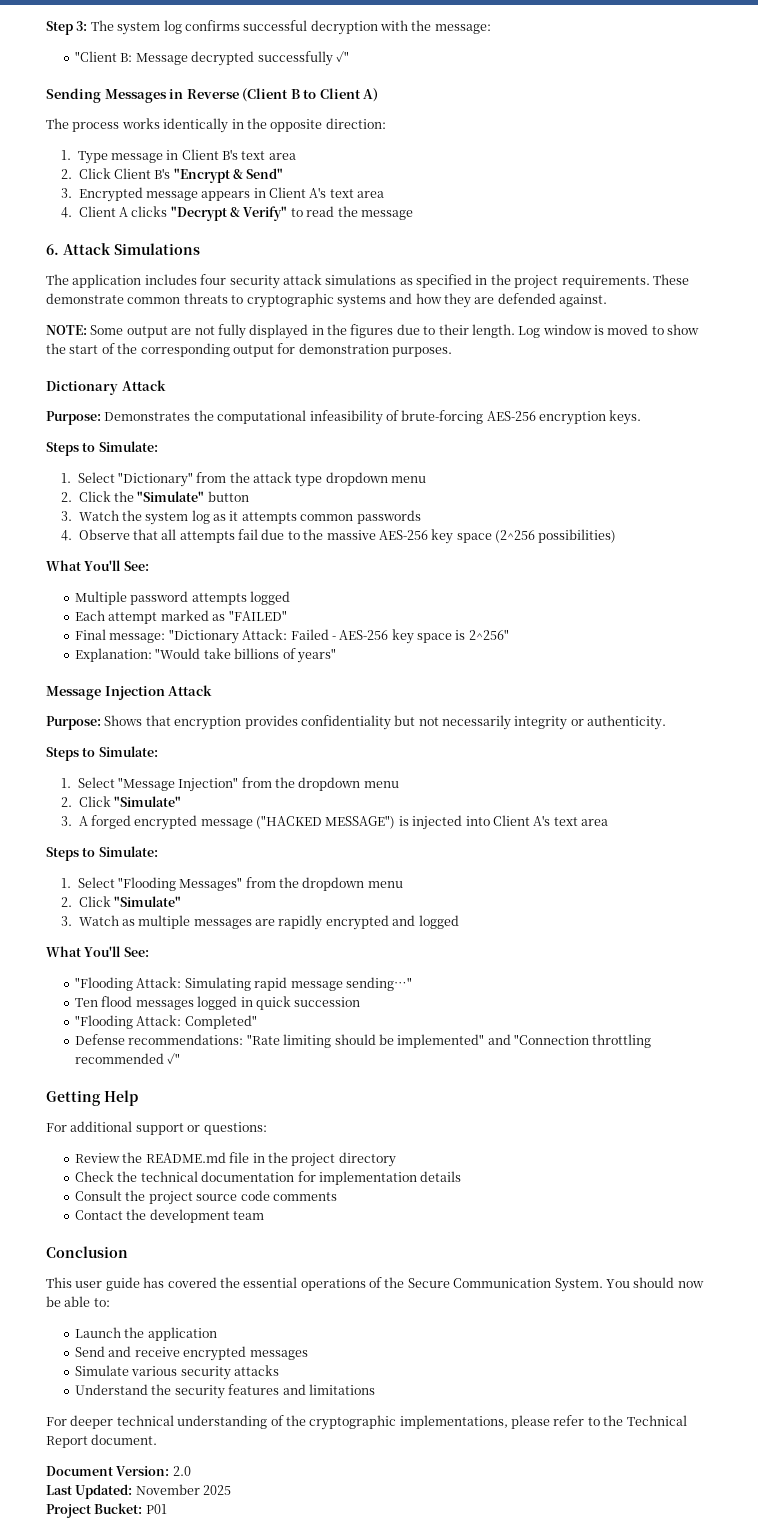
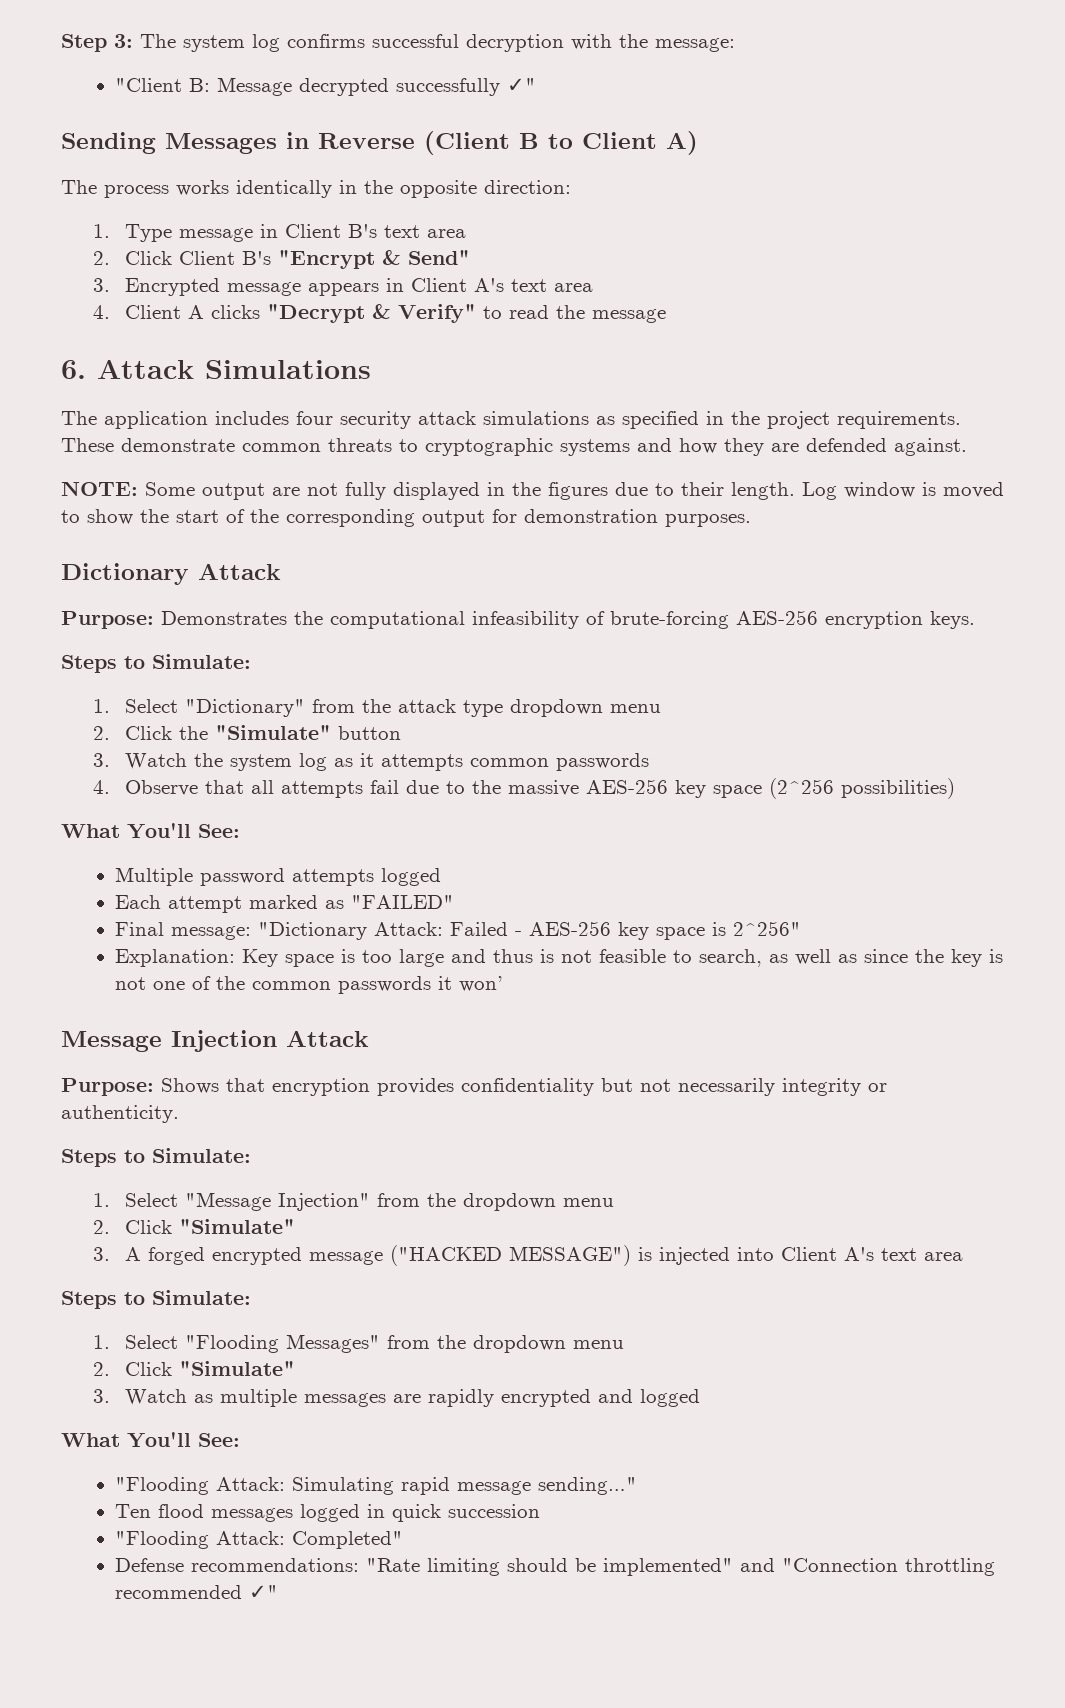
[155,648,336,663] "Would take billions of years" -> [242,949,1004,967] [115,976,504,994] Key space is too large and thus is not feasible to search, as well as since the key is not one of the common passwords it won’
[46,1090,138,1106] [46,1121,267,1135] [75,1152,396,1167] [75,1171,462,1185] [75,1190,337,1205] [75,1209,265,1223] [46,1246,128,1258] [46,1277,704,1292] [46,1296,110,1307] [75,1327,217,1341] [75,1346,308,1361] [75,1365,280,1380] [75,1384,375,1399] [46,1415,687,1430] [46,1434,158,1448] [46,1466,191,1476] [46,1484,232,1499] [46,1503,167,1518] // Getting Help // For additional support or questions: // Review the README.md file in the project directory // Check the technical documentation for implementation details // Consult the project source code comments // Contact the development team // Conclusion // This user guide has covered the essential operations of the Secure Communication System. You should now be able to: // Launch the application // Send and receive encrypted messages // Simulate various security attacks // Understand the security features and limitations // For deeper technical understanding of the cryptographic implementations, please refer to the Technical Report document. // Document Version: 2.0 // Last Updated: November 2025 // Project Bucket: P01 -> (279, 1592) none

